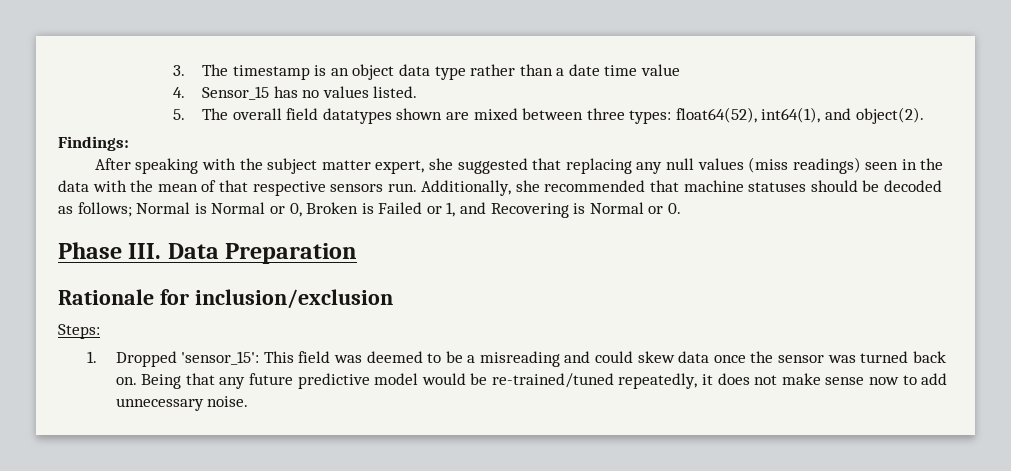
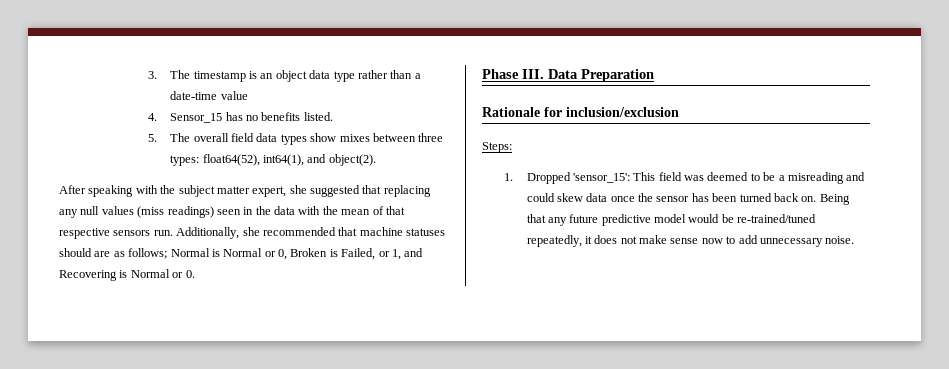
[568,64,638,76] date time -> [170,91,218,100] date-time
[322,86,369,98] values -> [261,112,301,121] benefits
[322,108,518,124] datatypes shown are mixed -> [256,133,370,145] data types show mixes
[58,136,129,151] // Findings: -> (376, 160) none
[862,180,943,192] be decoded -> [94,251,111,257] are
[378,202,423,214] Failed -> [341,248,376,260] Failed,
[827,355,856,363] was -> [691,193,738,202] has been

